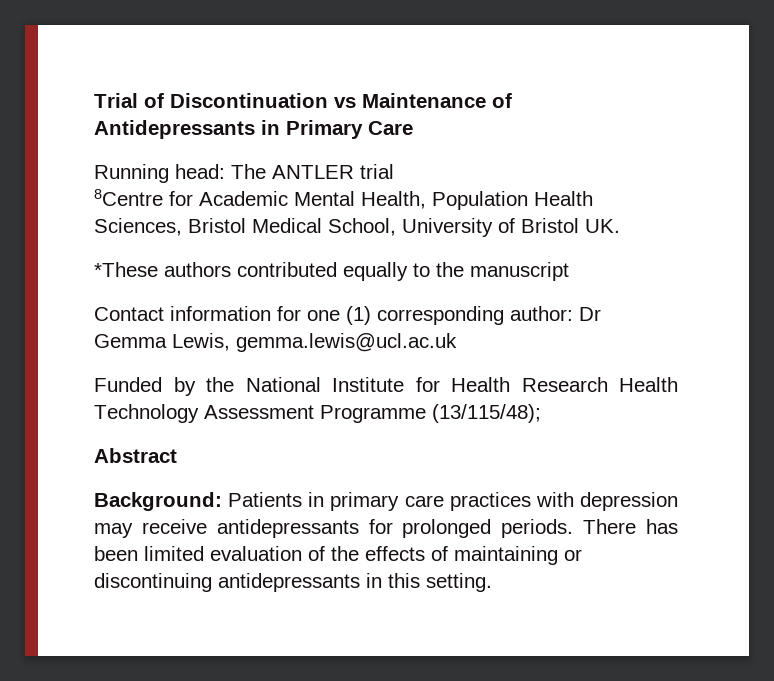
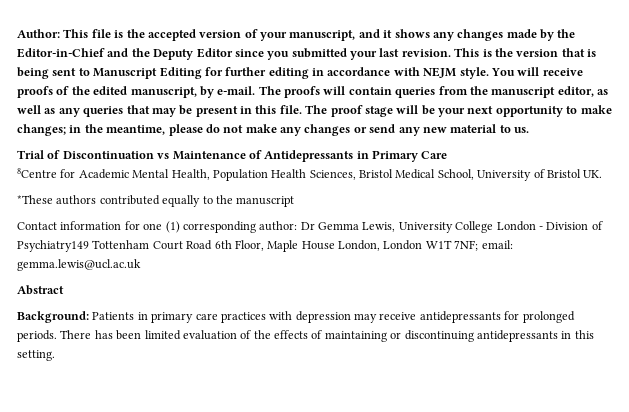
(94, 100) none -> [17,29,576,41] [17,48,596,60] [17,67,583,79] [17,86,608,98] [17,105,612,117] [17,124,529,136] Author: This file is the accepted version of your manuscript, and it shows any changes made by the Editor-in-Chief and the Deputy Editor since you submitted your last revision. This is the version that is being sent to Manuscript Editing for further editing in accordance with NEJM style. You will receive proofs of the edited manuscript, by e-mail. The proofs will contain queries from the manuscript editor, as well as any queries that may be present in this file. The proof stage will be your next opportunity to make changes; in the meantime, please do not make any changes or send any new material to us. //
[94,164,394,183] // Running head: The ANTLER trial -> (448, 155) none
[236,333,457,352] [94,377,678,396] [94,404,541,423] gemma.lewis@ucl.ac.uk // Funded by the National Institute for Health Research Health Technology Assessment Programme (13/115/48); -> [398,221,603,233] [17,240,513,252] [17,259,141,271] University College London - Division of Psychiatry149 Tottenham Court Road 6th Floor, Maple House London, London W1T 7NF; email: gemma.lewis@ucl.ac.uk

